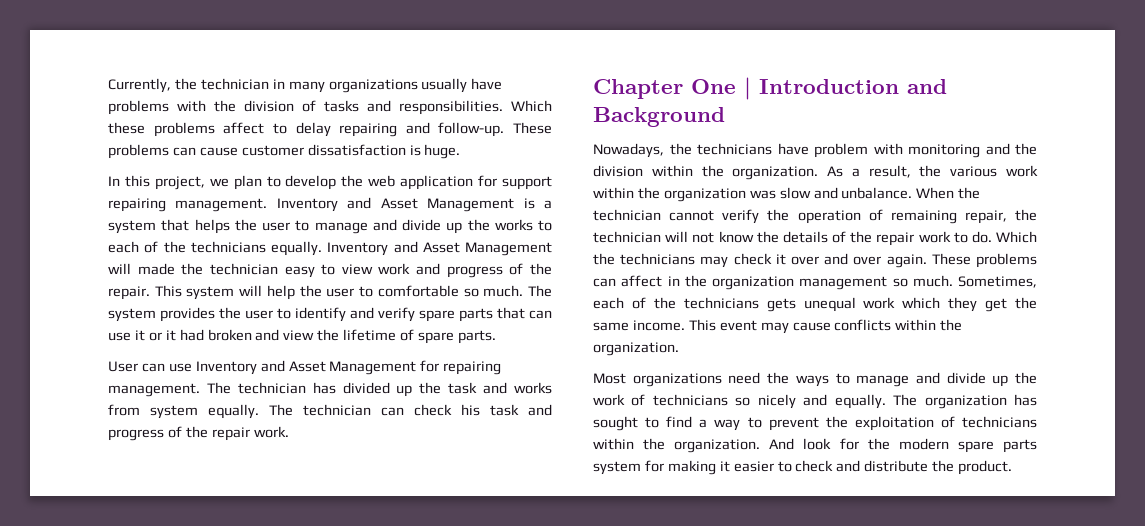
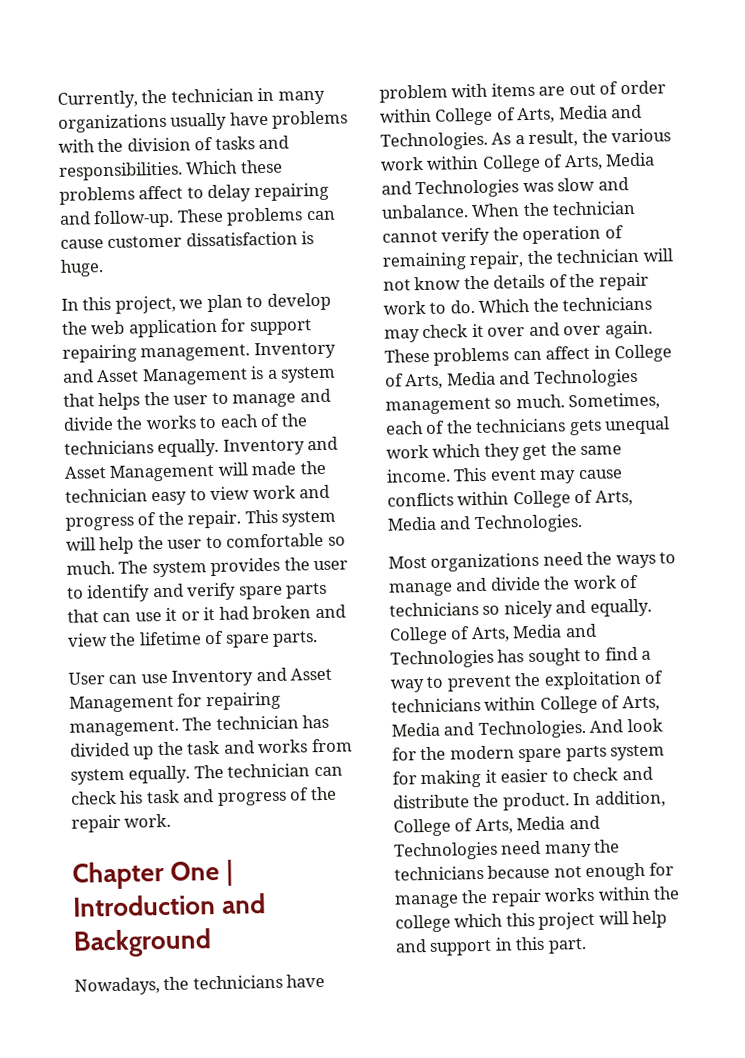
[446,222,463,234] up -> (114, 423) none
[908,143,1037,158] [593,165,819,180] monitoring and the division within the organization. -> [490,80,666,97] [380,104,643,126] [380,131,488,151] items are out of order within College of Arts, Media and Technologies.
[637,187,746,202] the organization -> [481,152,656,173] [381,179,520,199] College of Arts, Media and Technologies
[684,275,794,290] the organization -> [614,344,673,363] [385,368,638,390] College of Arts, Media and Technologies
[940,319,963,331] [593,342,679,356] the organization. -> [512,489,633,509] [387,514,583,534] College of Arts, Media and Technologies.
[992,375,1009,387] up -> (541, 583) none
[893,394,1007,409] The organization -> [389,623,597,645] [390,649,494,669] College of Arts, Media and Technologies
[643,438,761,453] the organization. -> [539,695,660,714] [391,719,586,740] College of Arts, Media and Technologies.
(1013, 467) none -> [573,790,666,808] [393,815,600,837] [393,839,621,861] [394,862,674,882] [394,886,681,909] [395,910,668,933] [395,936,587,956] In addition, College of Arts, Media and Technologies need many the technicians because not enough for manage the repair works within the college which this project will help and support in this part.

